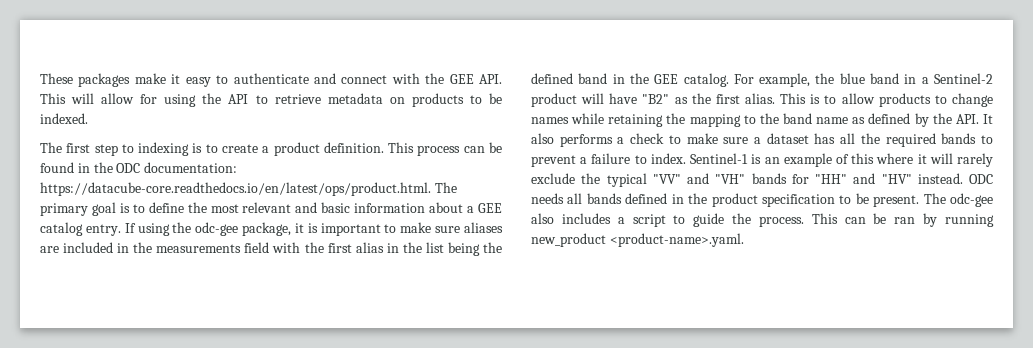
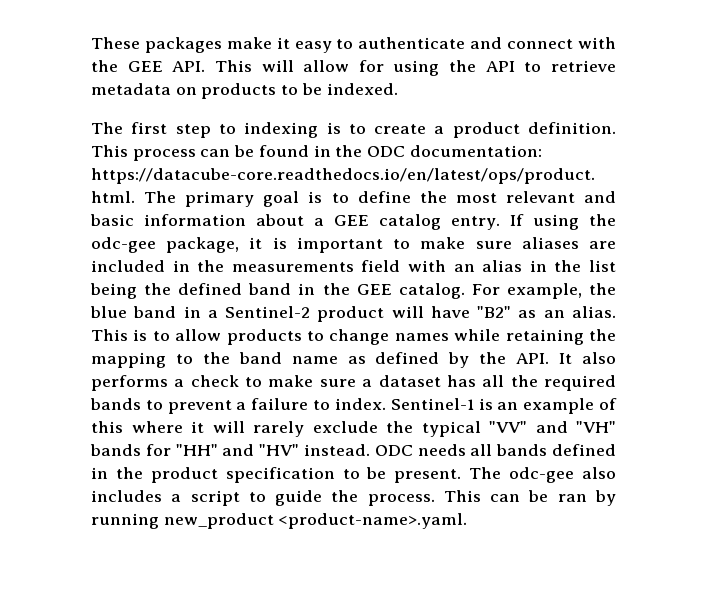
[304,242,352,253] the first -> [453,264,475,272] an
[691,93,740,104] the first -> [543,310,565,318] an

